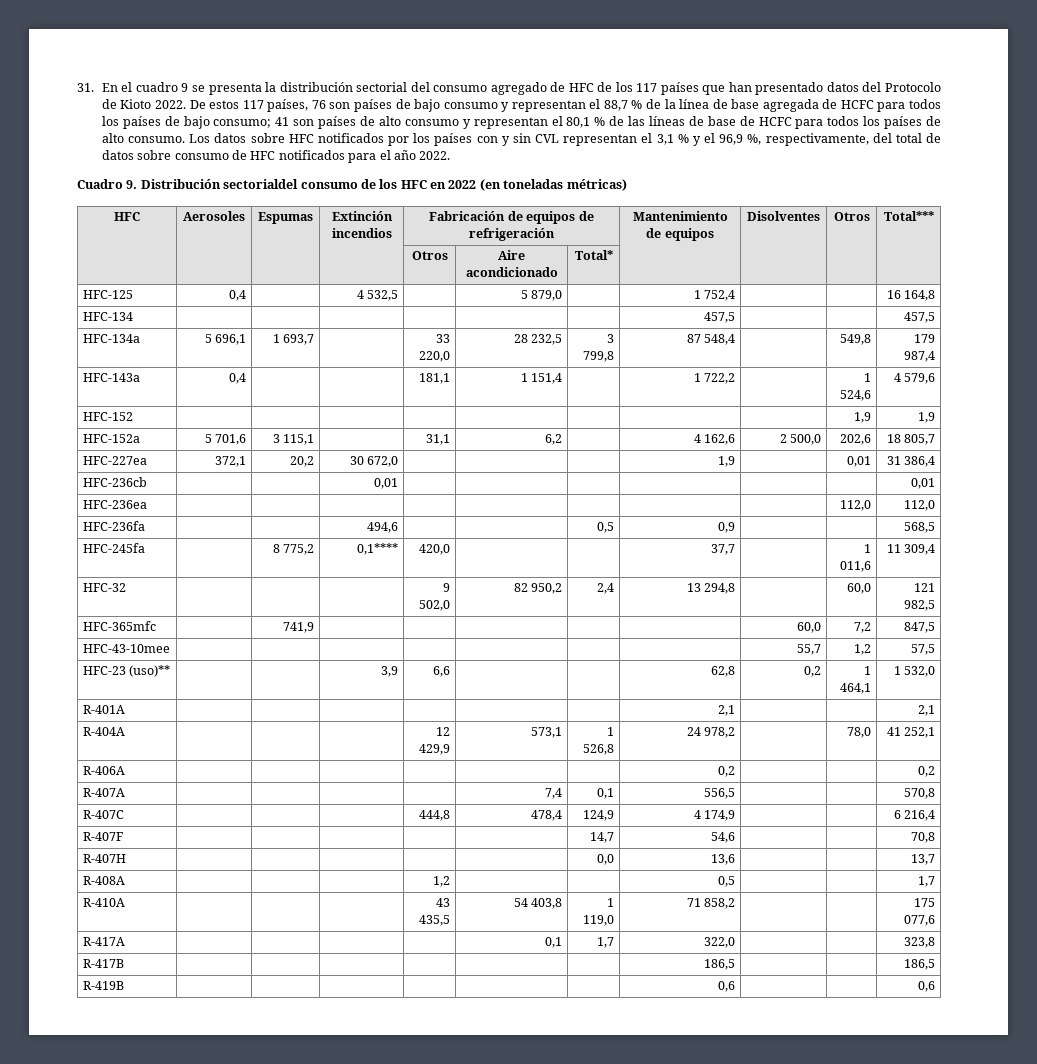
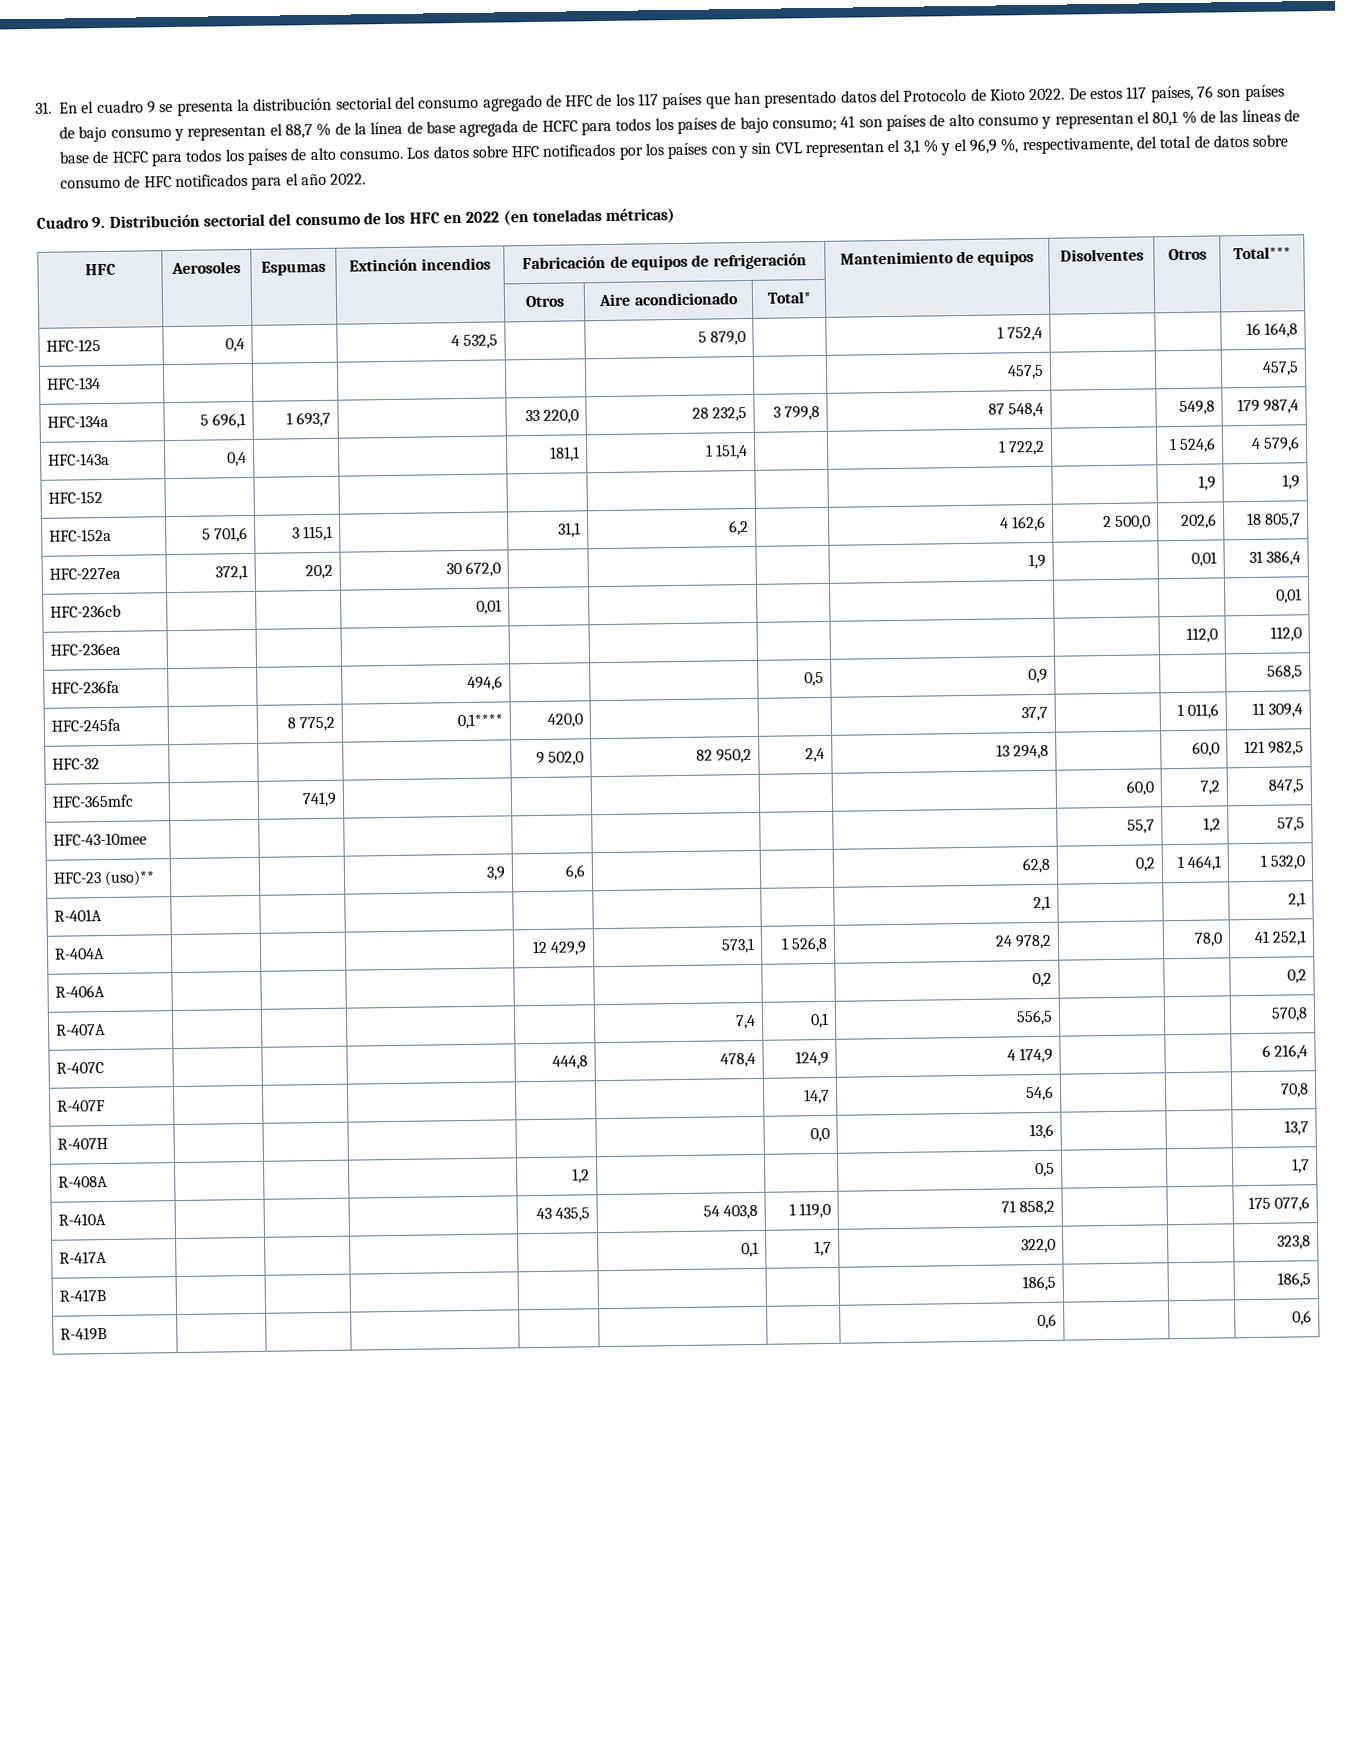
[223,179,299,189] sectorialdel -> [202,213,292,227] sectorial del

